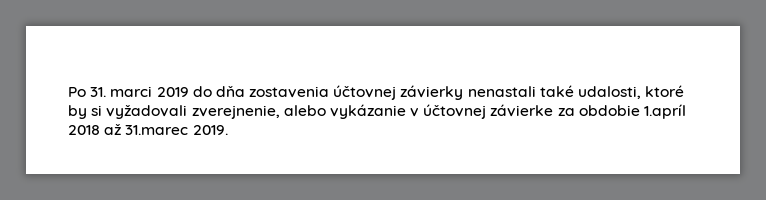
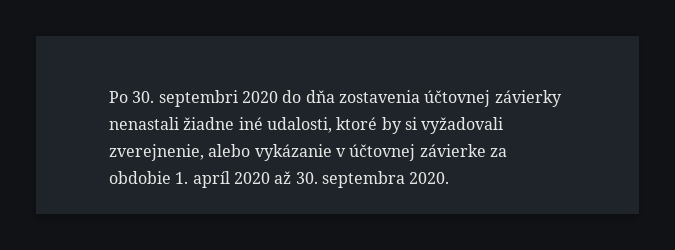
[90,86,189,97] 31. marci 2019 -> [132,90,278,107] 30. septembri 2020
[539,85,574,97] také -> [183,117,263,130] žiadne iné
[644,104,687,119] [68,124,228,135] 1.apríl 2018 až 31.marec 2019. -> [175,171,450,188] 1. apríl 2020 až 30. septembra 2020.

